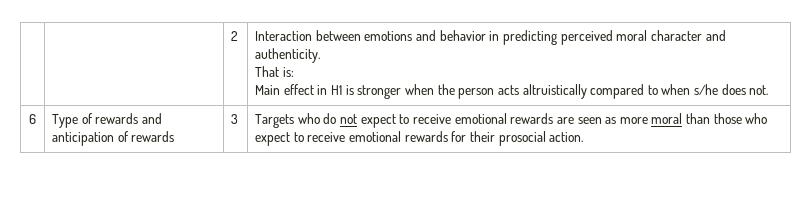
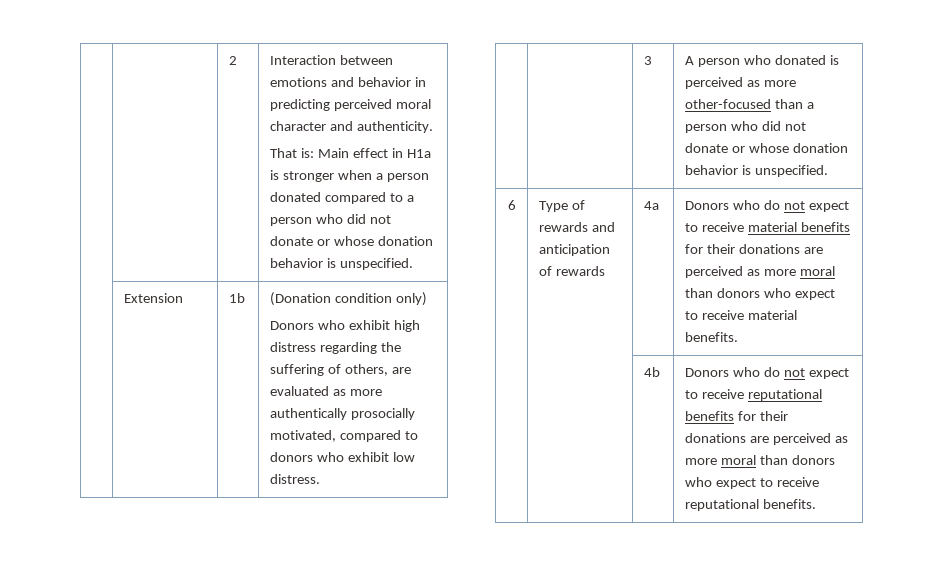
(294, 72) // -> (314, 153) none
[331,85,343,95] H1 -> [406,149,431,158] H1a
[437,84,769,99] the person acts altruistically compared to when s/he does not. -> [375,173,429,182] [269,192,414,204] [269,214,391,226] [269,236,433,246] [269,258,413,270] [123,293,183,303] [228,293,245,303] [269,292,427,306] [269,320,420,332] [269,342,401,354] [269,364,411,376] [269,386,382,396] [269,408,415,420] [269,430,418,442] [269,452,415,462] [269,474,320,484] [643,56,652,65] [684,55,839,67] [684,77,796,89] [684,99,814,109] [684,121,806,133] [684,143,848,153] [684,165,828,177] a person donated compared to a person who did not donate or whose donation behavior is unspecified. // | Extension | 1b | (Donation condition only) // Donors who exhibit high distress regarding the suffering of others, are evaluated as more authentically prosocially motivated, compared to donors who exhibit low distress. // | | 3 | A person who donated is perceived as more other-focused than a person who did not donate or whose donation behavior is unspecified.
[231,114,239,124] [255,113,768,128] [255,131,584,146] 3 | Targets who do not expect to receive emotional rewards are seen as more moral than those who expect to receive emotional rewards for their prosocial action. -> [643,201,659,210] [684,200,849,212] [684,222,850,232] [684,244,823,254] [684,266,835,278] [684,288,835,300] [684,310,797,320] [684,332,738,342] [643,367,660,377] [684,367,849,379] [684,389,822,401] [684,411,788,421] [684,433,848,445] [684,455,835,465] [684,477,819,489] [684,499,816,511] 4a | Donors who do not expect to receive material benefits for their donations are perceived as more moral than donors who expect to receive material benefits. // | | 4b | Donors who do not expect to receive reputational benefits for their donations are perceived as more moral than donors who expect to receive reputational benefits.

